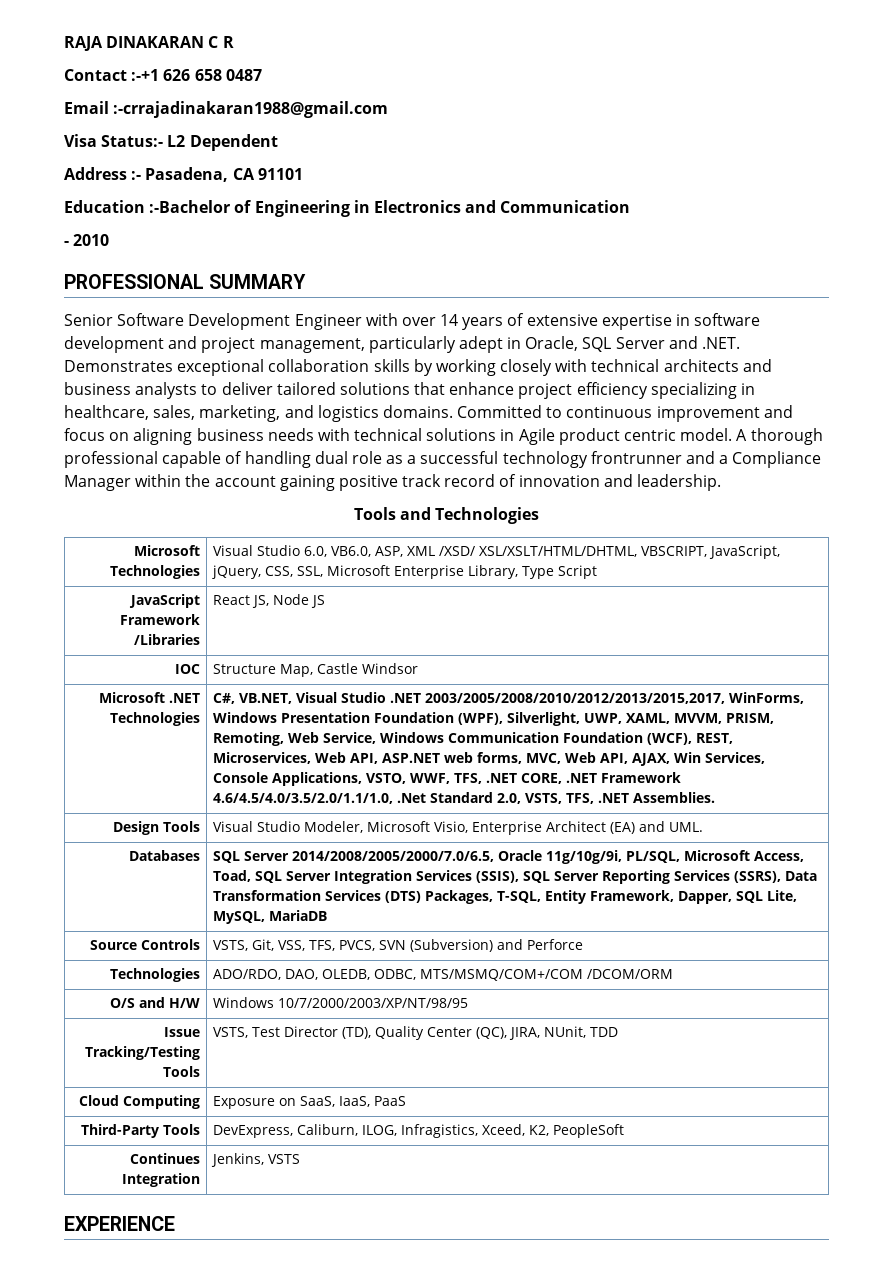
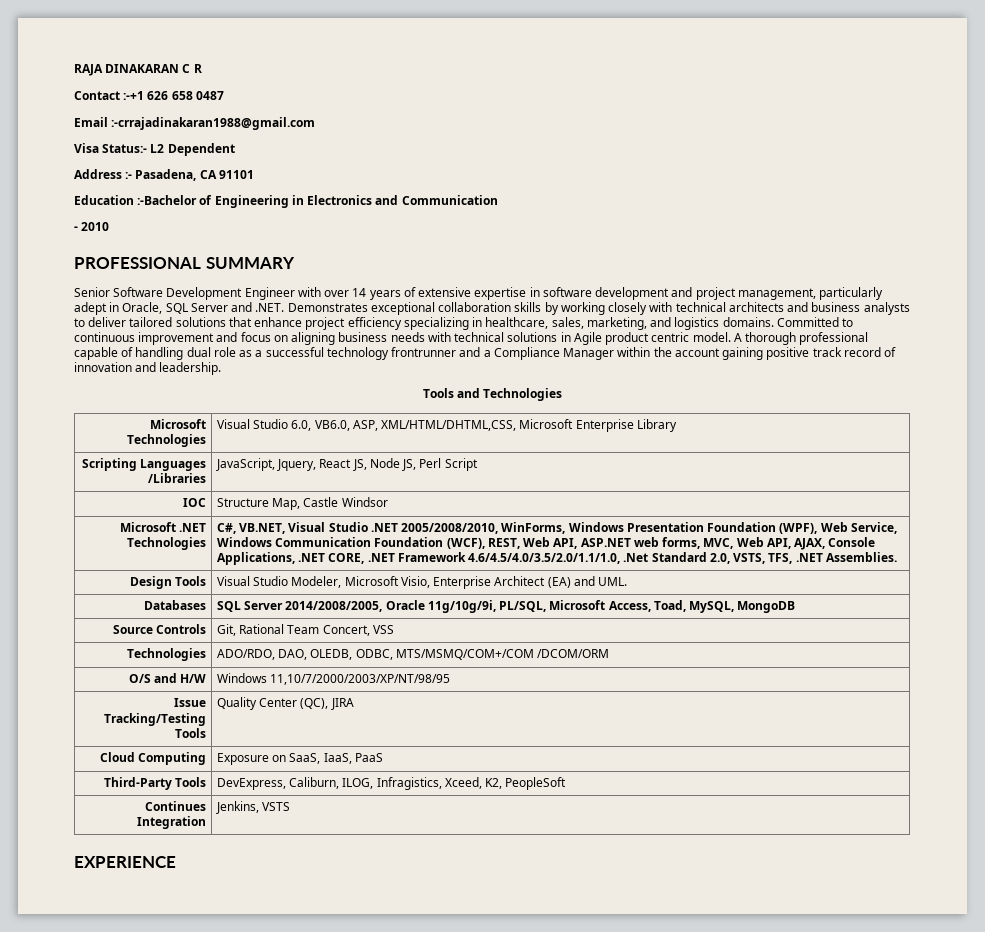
[406,545,780,559] [211,565,597,579] [129,594,201,608] [120,614,201,625] XML /XSD/ XSL/XSLT/HTML/DHTML, VBSCRIPT, JavaScript, jQuery, CSS, SSL, Microsoft Enterprise Library, Type Script // JavaScript Framework -> [381,419,677,432] [81,458,206,471] XML/HTML/DHTML,CSS, Microsoft Enterprise Library // Scripting Languages
(201, 639) none -> [216,458,317,471] JavaScript, Jquery,
[310,595,325,608] JS -> [402,458,478,471] JS, Perl Script
[424,693,725,704] 2003/2005/2008/2010/2012/2013/2015,2017, -> [401,523,499,534] 2005/2008/2010,
[506,712,774,726] [212,732,284,746] Silverlight, UWP, XAML, MVVM, PRISM, Remoting, -> (818, 528) none
[212,752,311,764] Microservices, -> (520, 543) none
[673,752,765,764] [212,772,482,786] Win Services, Console Applications, VSTO, WWF, TFS, -> [828,537,876,547] [217,552,296,565] Console Applications,
[291,851,494,862] 2014/2008/2005/2000/7.0/6.5, -> [285,601,383,612] 2014/2008/2005,
[254,870,817,884] [212,890,797,904] [212,910,327,924] [90,939,201,950] [212,939,583,952] SQL Server Integration Services (SSIS), SQL Server Reporting Services (SSRS), Data Transformation Services (DTS) Packages, T-SQL, Entity Framework, Dapper, SQL Lite, MySQL, MariaDB // Source Controls | VSTS, Git, VSS, TFS, PVCS, SVN (Subversion) and Perforce -> [689,601,796,613] [112,624,206,634] [217,624,394,636] MySQL, MongoDB // Source Controls | Git, Rational Team Concert, VSS
[277,998,468,1008] 10/7/2000/2003/XP/NT/98/95 -> [270,674,451,685] 11,10/7/2000/2003/XP/NT/98/95
[212,1026,618,1040] VSTS, Test Director (TD), Quality Center (QC), JIRA, NUnit, TDD -> [217,697,354,710] Quality Center (QC), JIRA

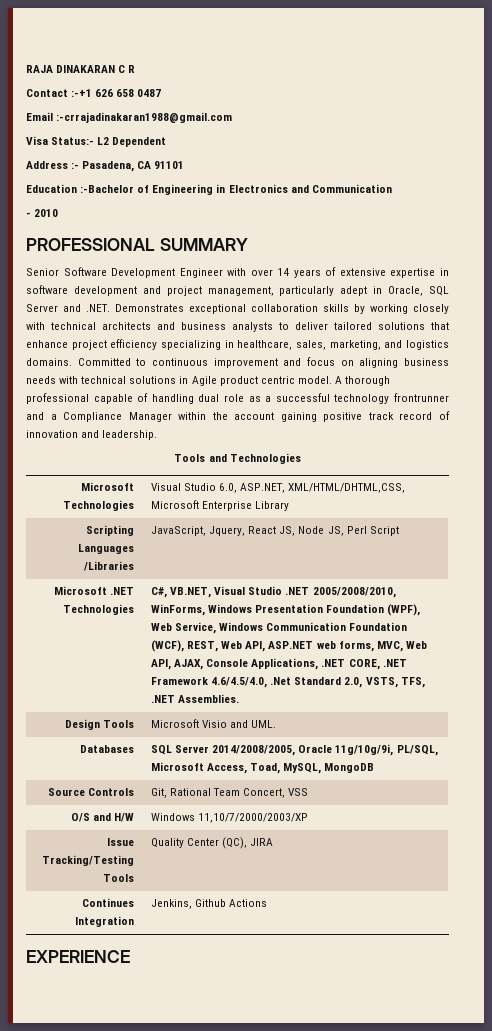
[314,420,378,431] VB6.0, ASP, -> [240,483,286,493] ASP.NET,
[182,498,206,507] [217,497,388,510] // IOC | Structure Map, Castle Windsor -> (399, 531) none
[468,553,621,564] 4.6/4.5/4.0/3.5/2.0/1.1/1.0, -> [211,677,268,688] 4.6/4.5/4.0,
[217,576,571,589] Visual Studio Modeler, Microsoft Visio, Enterprise Architect (EA) -> [151,719,228,728] Microsoft Visio
[126,648,206,661] [217,649,610,660] // Technologies | ADO/RDO, DAO, OLEDB, ODBC, MTS/MSMQ/COM+/COM /DCOM/ORM -> (309, 792) none
[270,674,451,685] 11,10/7/2000/2003/XP/NT/98/95 -> [198,813,309,823] 11,10/7/2000/2003/XP
[99,752,206,765] [217,753,383,765] [103,777,206,790] [217,777,567,790] // Cloud Computing | Exposure on SaaS, IaaS, PaaS // Third-Party Tools | DevExpress, Caliburn, ILOG, Infragistics, Xceed, K2, PeopleSoft -> (274, 842) none
[262,802,291,811] VSTS -> [195,899,268,907] Github Actions

